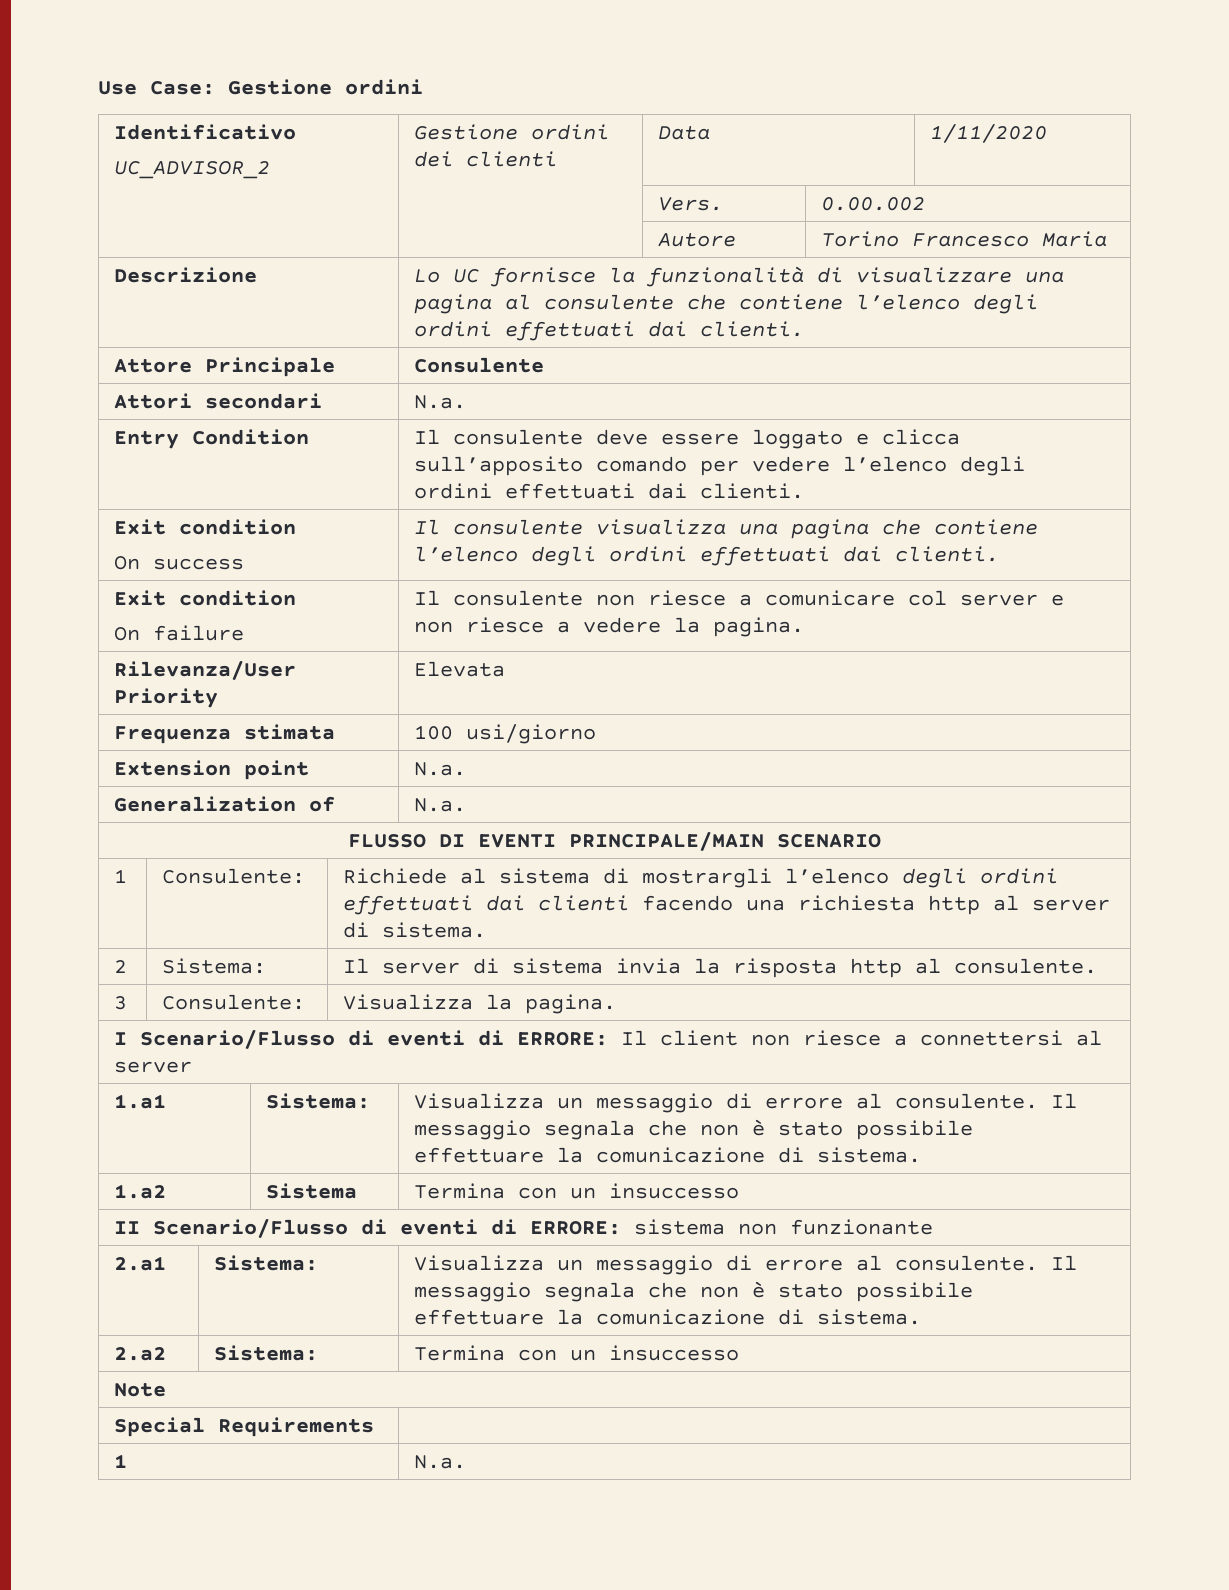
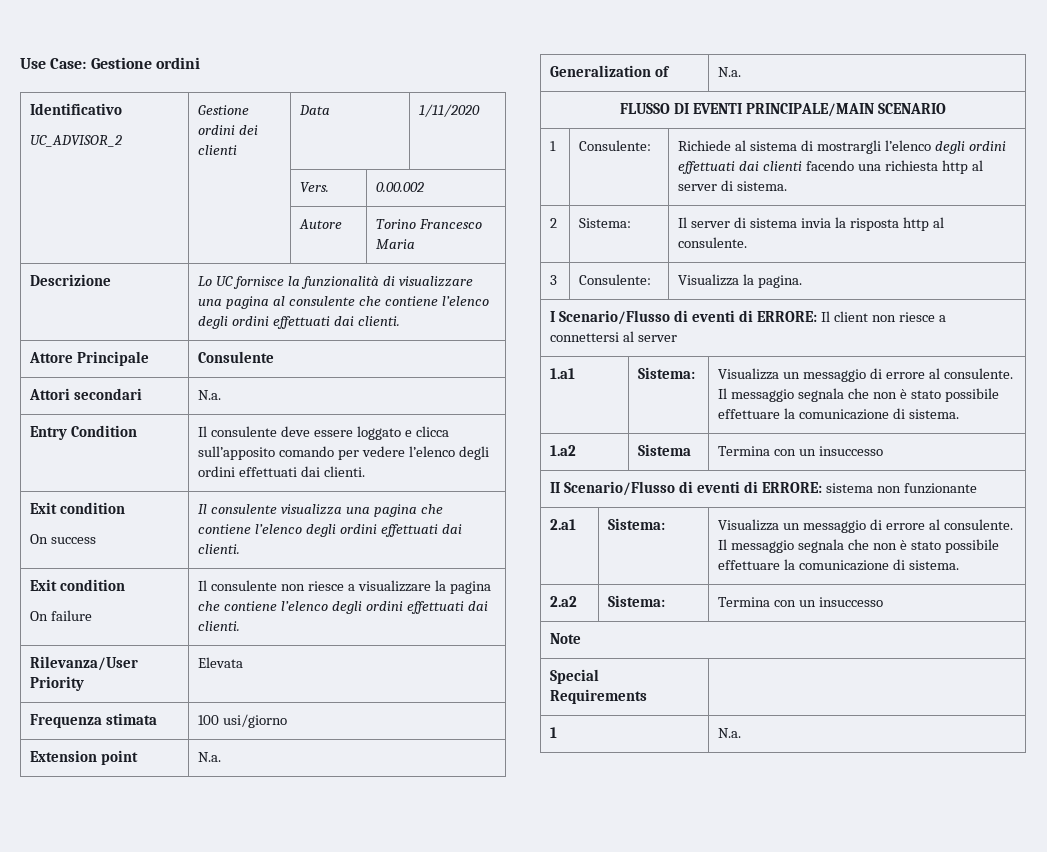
[765,590,1065,606] [414,617,805,637] comunicare col server e non riesce a vedere la pagina. -> [358,580,491,594] [198,601,488,614] [198,621,241,631] visualizzare la pagina che contiene l’elenco degli ordini effettuati dai clienti.

